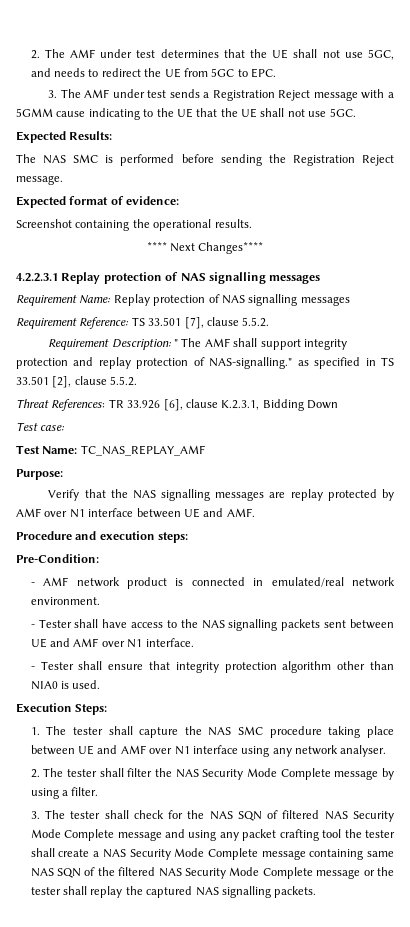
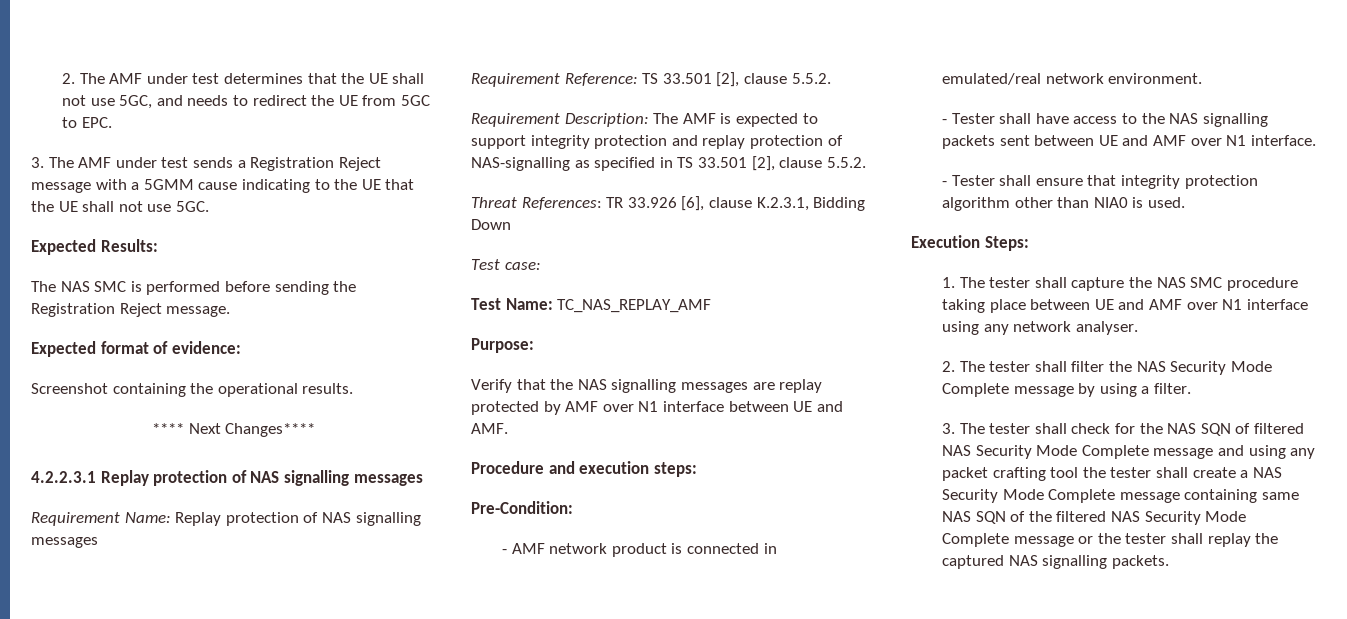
[184,317,204,329] [7], -> [716,72,740,87] [2],
[174,338,258,347] " The AMF shall -> [653,113,818,127] The AMF is expected to
[209,357,293,369] NAS-signalling." -> [471,157,570,171] NAS-signalling

